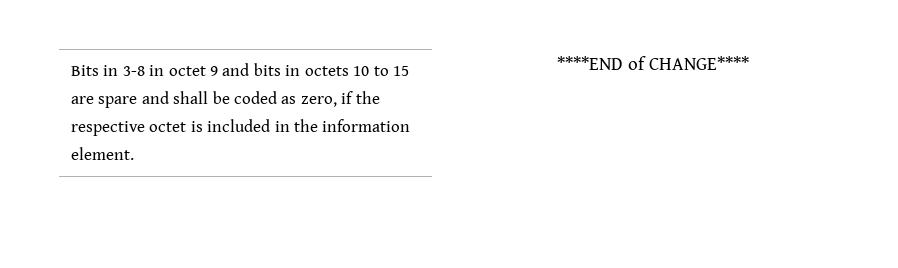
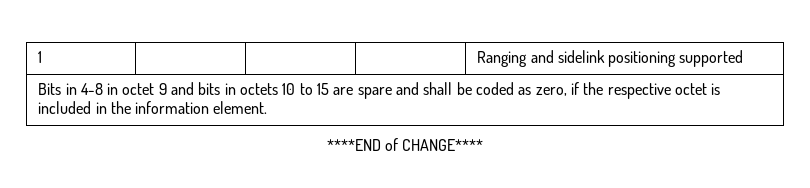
(70, 70) none -> [38,51,43,63] [477,50,744,67] 1 | | | | Ranging and sidelink positioning supported //
[122,66,145,76] 3-8 -> [80,83,103,95] 4-8

